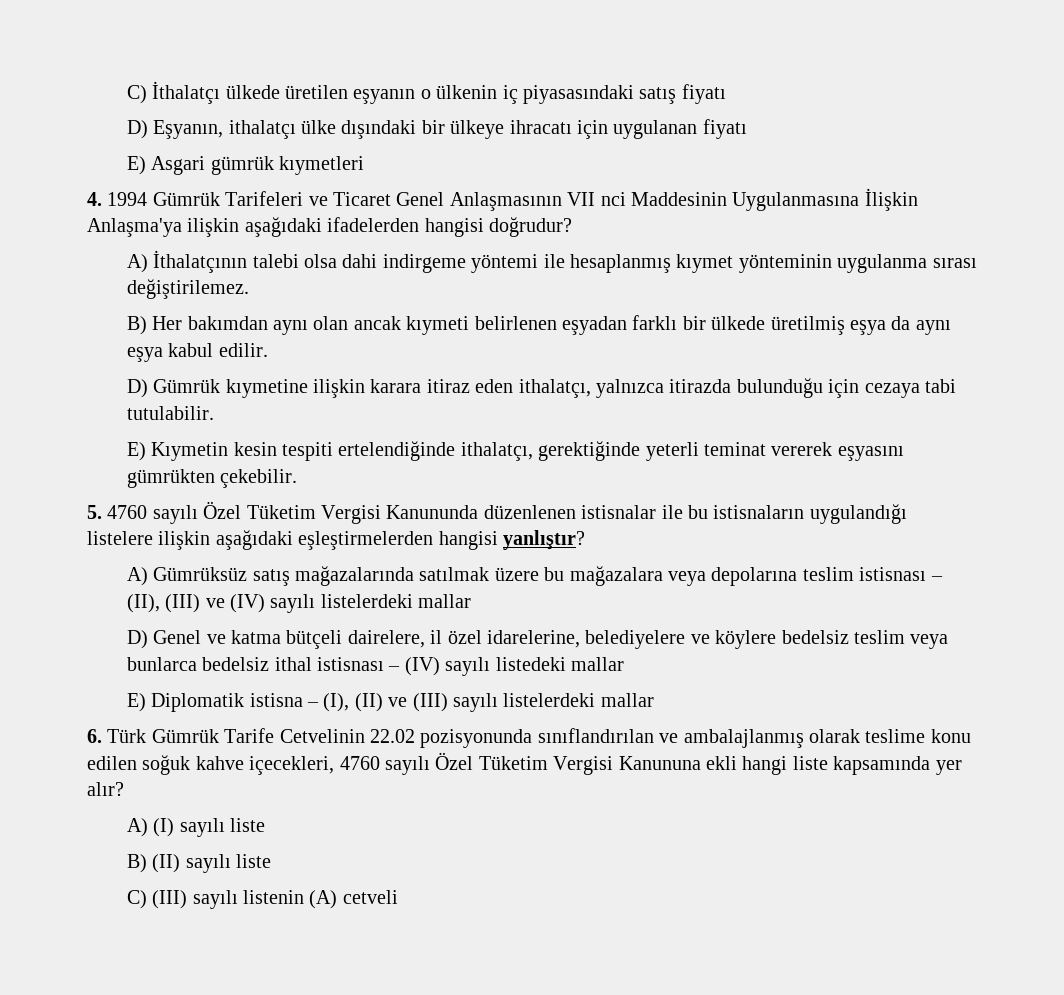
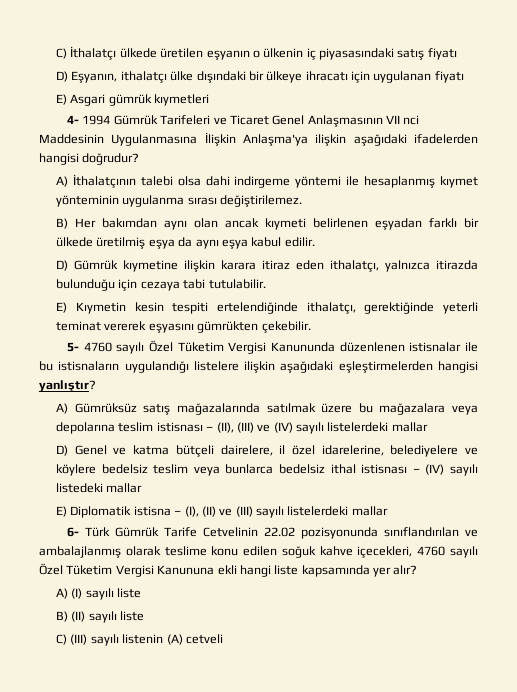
[87,192,102,206] 4. -> [67,115,80,124] 4-
[87,505,102,519] 5. -> [67,342,80,352] 5-
[87,729,102,743] 6. -> [67,527,80,537] 6-

